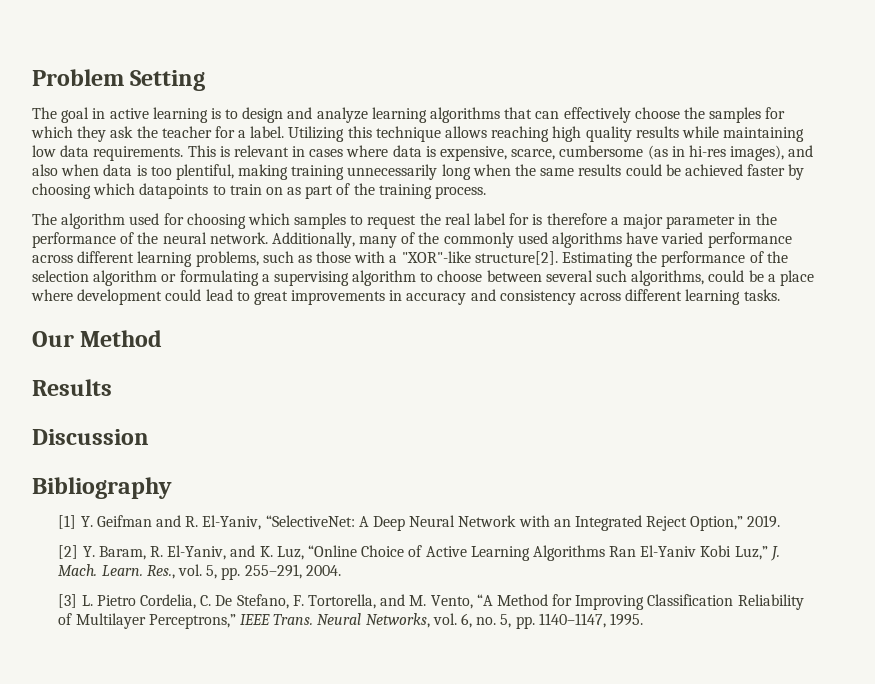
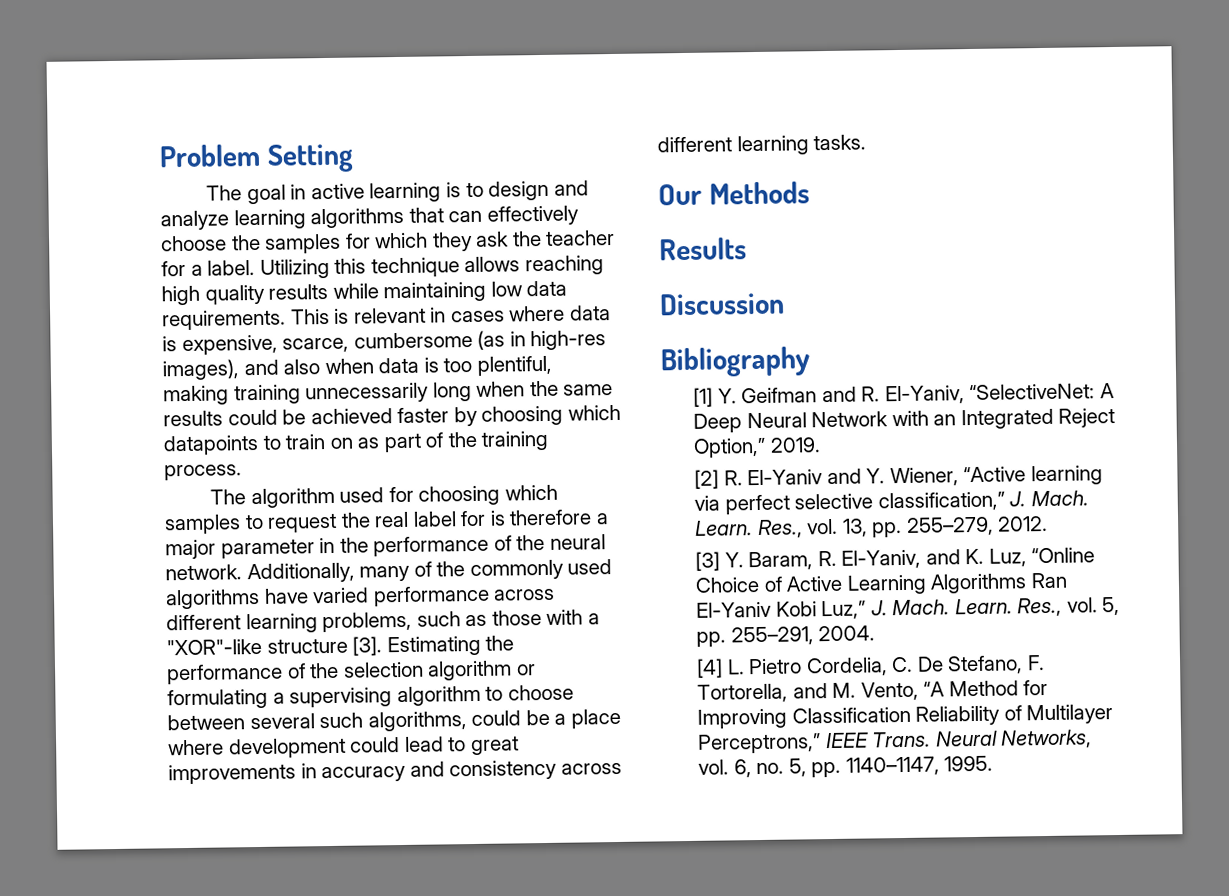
[688,145,726,157] hi-res -> [530,330,607,351] high-res
[474,251,558,265] structure[2]. -> [266,636,383,656] structure [3].
[80,330,163,347] Method -> [708,181,810,205] Methods
(79, 552) none -> [723,465,1103,487] [694,490,1089,515] [695,515,1049,539] [695,551,721,571] R. El-Yaniv and Y. Wiener, “Active learning via perfect selective classification,” J. Mach. Learn. Res., vol. 13, pp. 255–279, 2012. // [3]
[58,594,78,608] [3] -> [696,658,724,678] [4]

